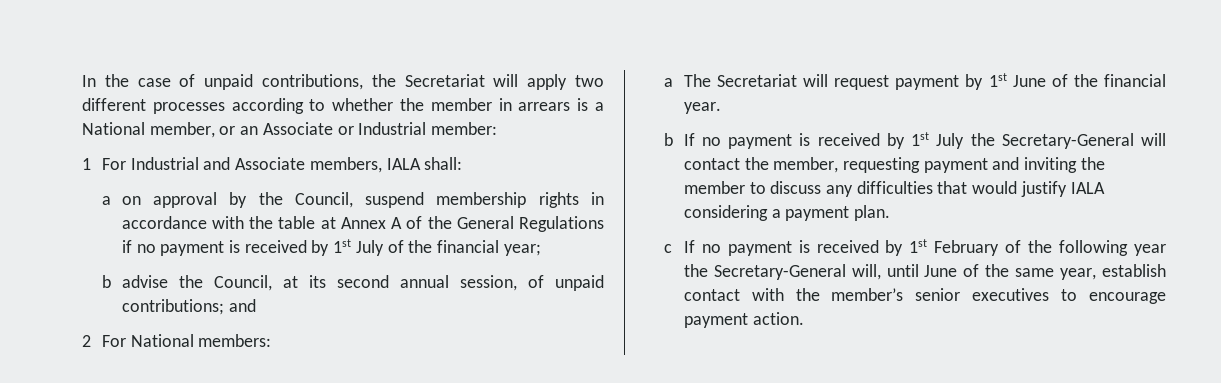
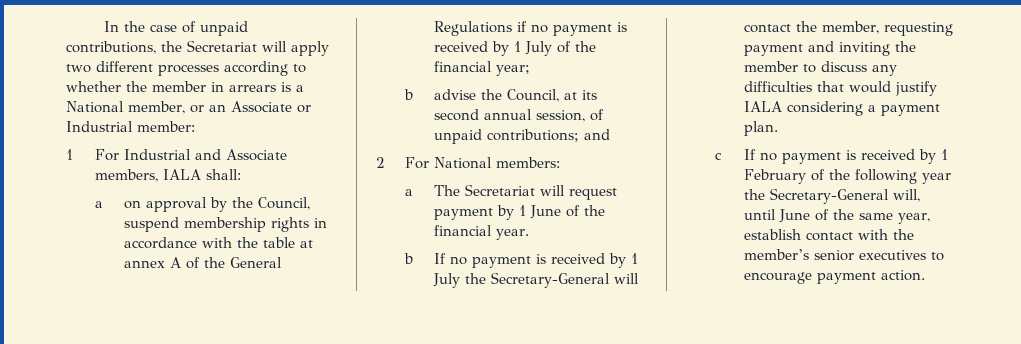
[340,217,386,229] Annex -> [124,260,166,268] annex
[333,239,352,253] 1st -> [514,41,522,52] 1
[988,73,1007,87] 1st -> [519,205,527,216] 1
[911,132,930,146] 1st -> [631,253,639,264] 1
[909,239,928,253] 1st -> [941,149,949,160] 1

